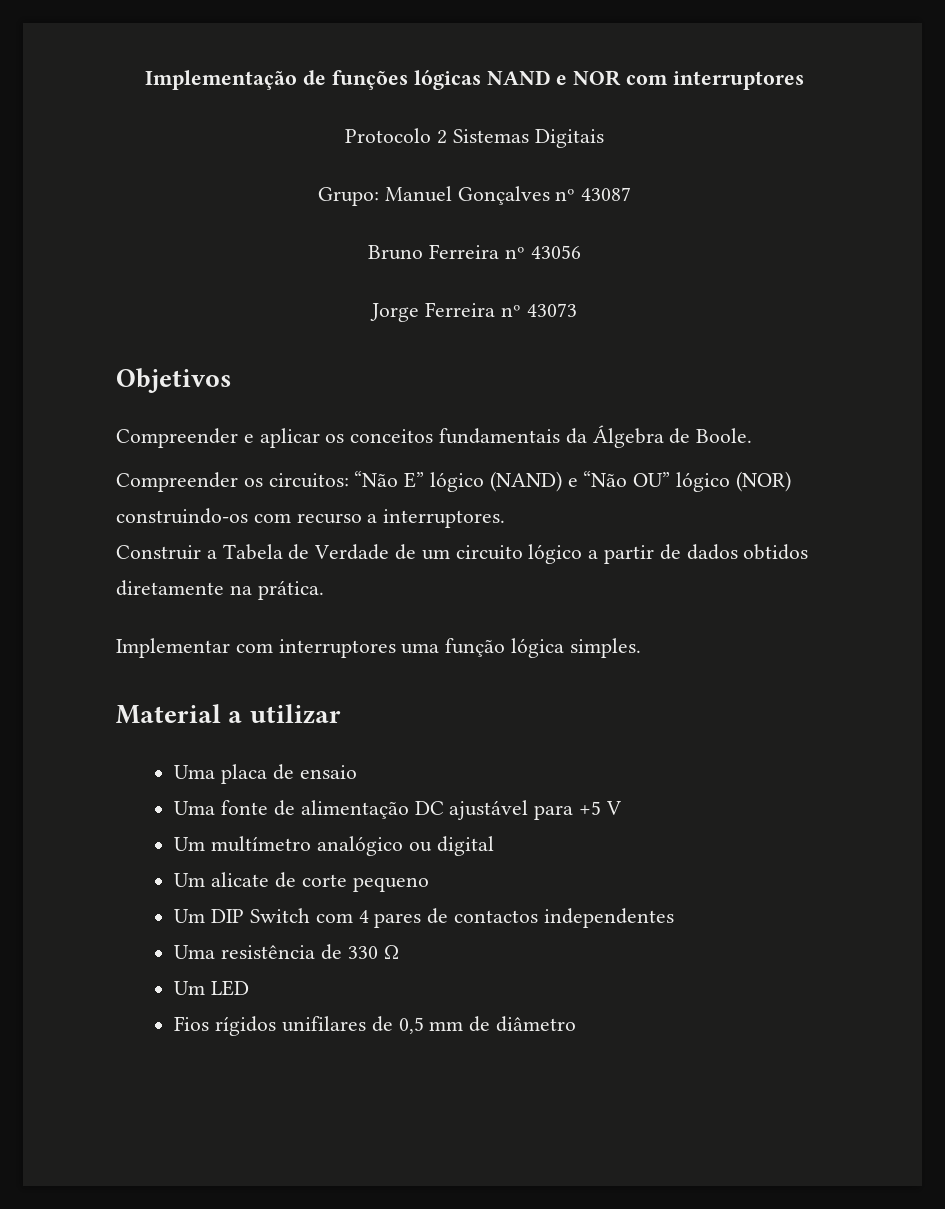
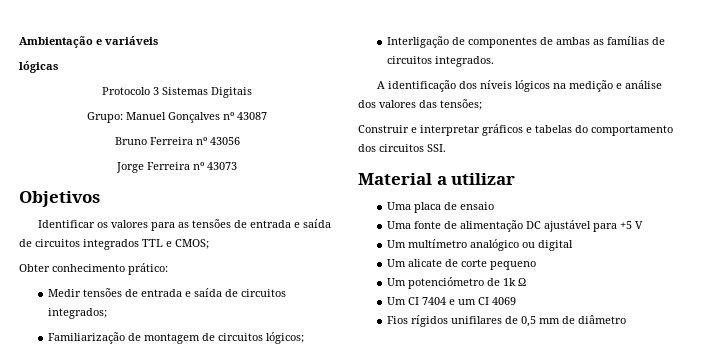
[145,70,804,90] Implementação de funções lógicas NAND e NOR com interruptores -> [19,36,158,48] [19,61,58,73] Ambientação e variáveis // lógicas
[437,130,448,144] 2 -> [153,87,159,95] 3
[116,425,753,448] [116,471,791,492] [116,508,506,528] [116,544,809,564] [116,580,324,600] [116,638,641,658] Compreender e aplicar os conceitos fundamentais da Álgebra de Boole. // Compreender os circuitos: “Não E” lógico (NAND) e “Não OU” lógico (NOR) construindo-os com recurso a interruptores. // Construir a Tabela de Verdade de um circuito lógico a partir de dados obtidos diretamente na prática. // Implementar com interruptores uma função lógica simples. -> [38,219,332,231] [19,239,209,250] [19,263,168,275] [47,288,286,297] [47,308,107,319] [47,332,304,344] [386,36,665,48] [386,56,494,67] [377,80,663,92] [358,99,482,110] [358,124,673,136] [358,144,446,152] Identificar os valores para as tensões de entrada e saída de circuitos integrados TTL e CMOS; // Obter conhecimento prático: // Medir tensões de entrada e saída de circuitos integrados; // Familiarização de montagem de circuitos lógicos; // Interligação de componentes de ambas as famílias de circuitos integrados. // A identificação dos níveis lógicos na medição e análise dos valores das tensões; // Construir e interpretar gráficos e tabelas do comportamento dos circuitos SSI.
[211,908,674,928] [174,944,399,960] [174,980,250,996] DIP Switch com 4 pares de contactos independentes // Uma resistência de 330 Ω // Um LED -> [407,277,526,289] [386,297,516,305] potenciómetro de 1k Ω // Um CI 7404 e um CI 4069

